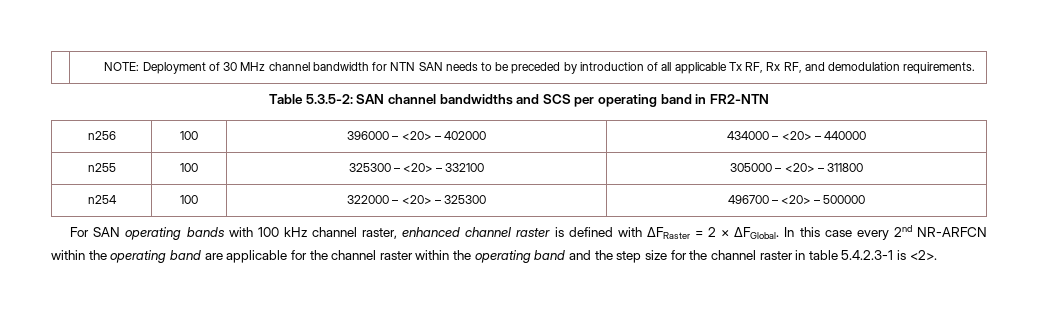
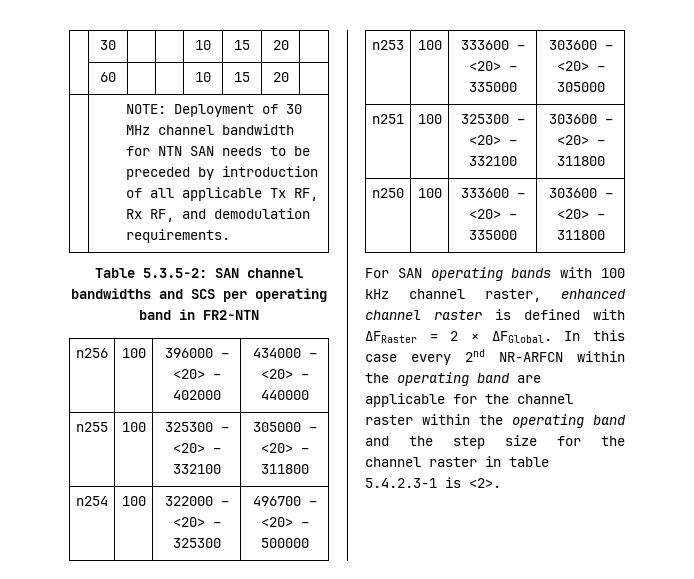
(104, 66) none -> [100,40,116,50] [195,40,211,50] [234,40,250,50] [272,40,289,50] [100,72,116,82] [195,72,211,82] [234,72,250,82] [272,72,289,82] | 30 | | | 10 | 15 | 20 | // | 60 | | | 10 | 15 | 20 | //
(866, 199) none -> [372,40,404,50] [417,40,442,50] [460,40,525,50] [468,61,517,71] [468,82,517,92] [548,40,613,50] [556,61,605,71] [556,82,605,92] [372,114,404,124] [417,114,442,124] [460,114,525,124] [468,135,517,145] [468,156,517,166] [548,114,613,124] [556,135,605,145] [556,156,605,166] [372,188,404,198] [417,188,442,198] [460,188,525,198] [468,209,517,219] [468,230,517,240] [548,188,613,198] [556,209,605,219] [556,230,605,240] // n253 | 100 | 333600 – <20> – 335000 | 303600 – <20> – 305000 // n251 | 100 | 325300 – <20> – 332100 | 303600 – <20> – 311800 // n250 | 100 | 333600 – <20> – 335000 | 303600 – <20> – 311800

